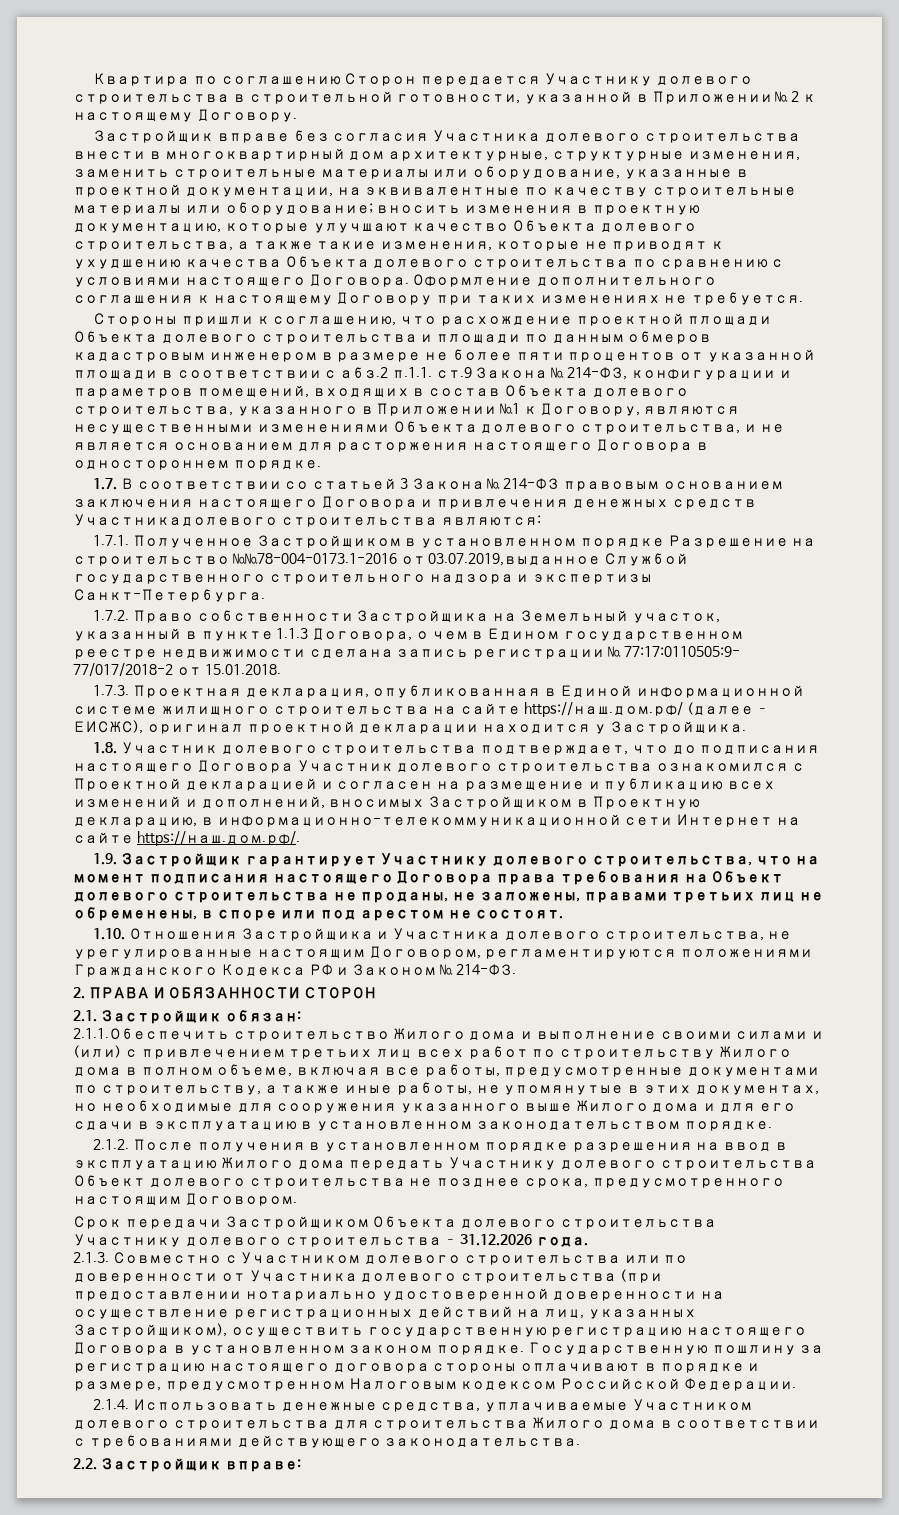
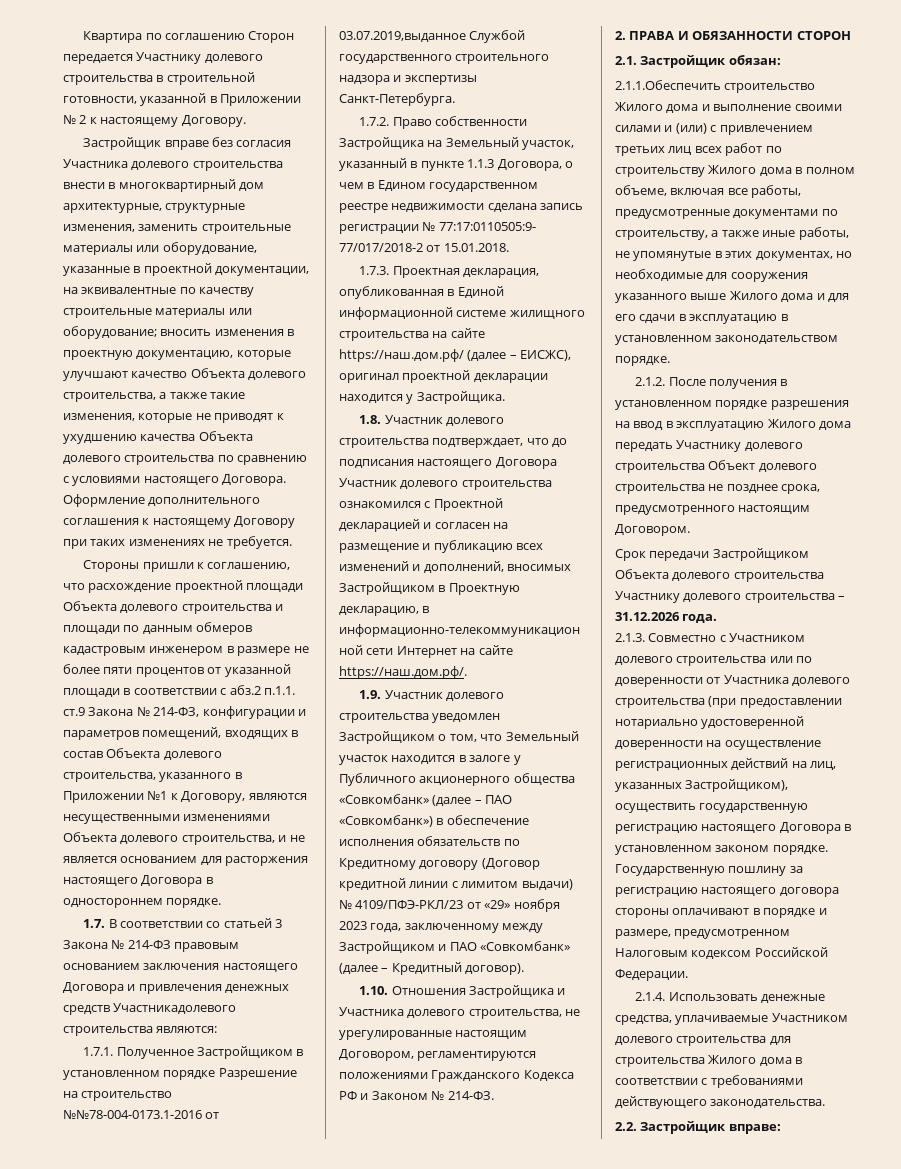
[120,853,820,867] [73,871,784,885] [73,891,824,903] [73,907,564,921] Застройщик гарантирует Участнику долевого строительства, что на момент подписания настоящего Договора права требования на Объект долевого строительства не проданы, не заложены, правами третьих лиц не обременены, в споре или под арестом не состоят. -> [384,690,504,701] [339,713,501,723] [339,731,579,744] [339,755,521,765] [339,773,575,786] [339,794,513,806] [339,815,529,827] [339,836,520,846] [339,858,540,870] [339,878,573,891] [339,899,560,912] [339,921,544,933] [339,941,571,954] [339,962,525,975] Участник долевого строительства уведомлен Застройщиком о том, что Земельный участок находится в залоге у Публичного акционерного общества «Совкомбанк» (далее – ПАО «Совкомбанк») в обеспечение исполнения обязательств по Кредитному договору (Договор кредитной линии с лимитом выдачи) № 4109/ПФЭ-РКЛ/23 от «29» ноября 2023 года, заключенному между Застройщиком и ПАО «Совкомбанк» (далее – Кредитный договор).

